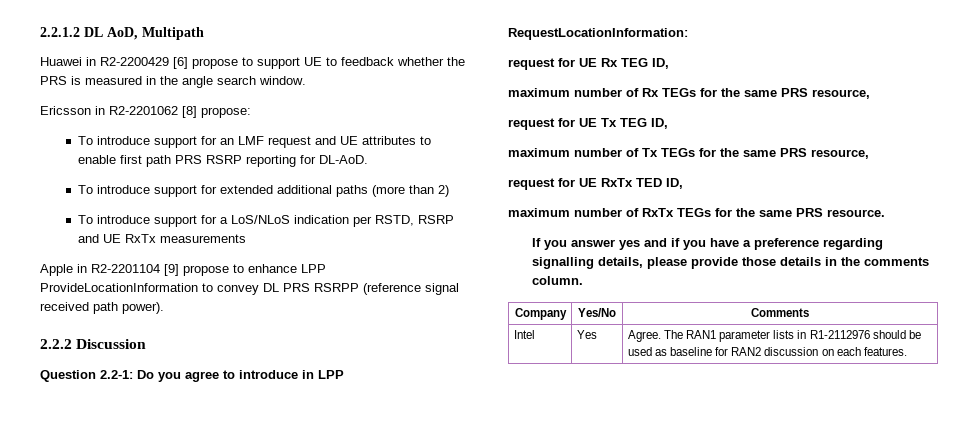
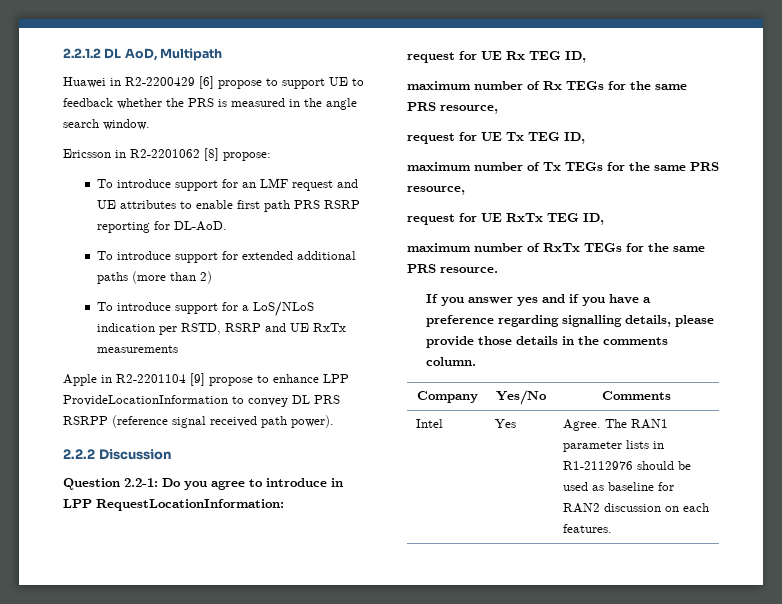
[636,178,662,187] TED -> [547,213,579,222] TEG

